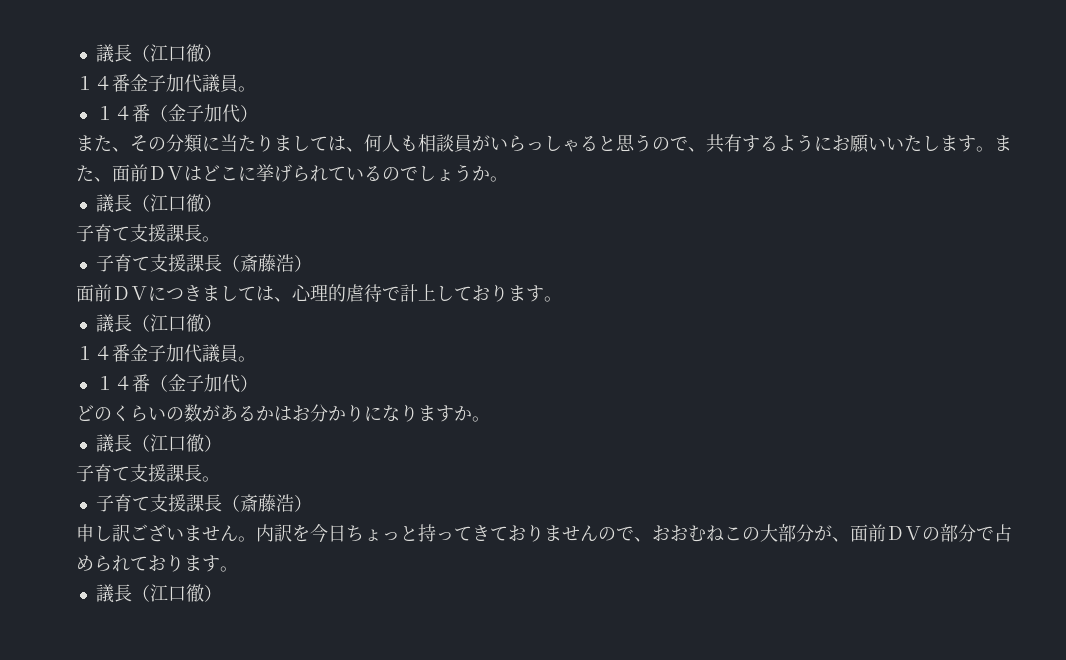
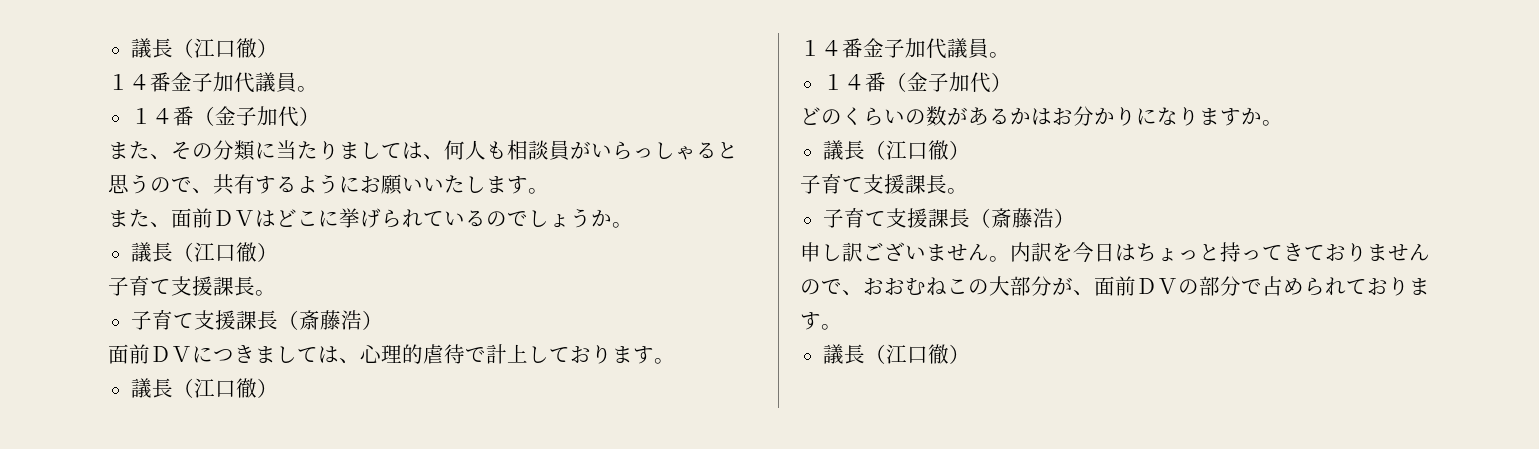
(994, 149) none -> (549, 191) //
(346, 533) none -> [1115,244,1136,261] は

